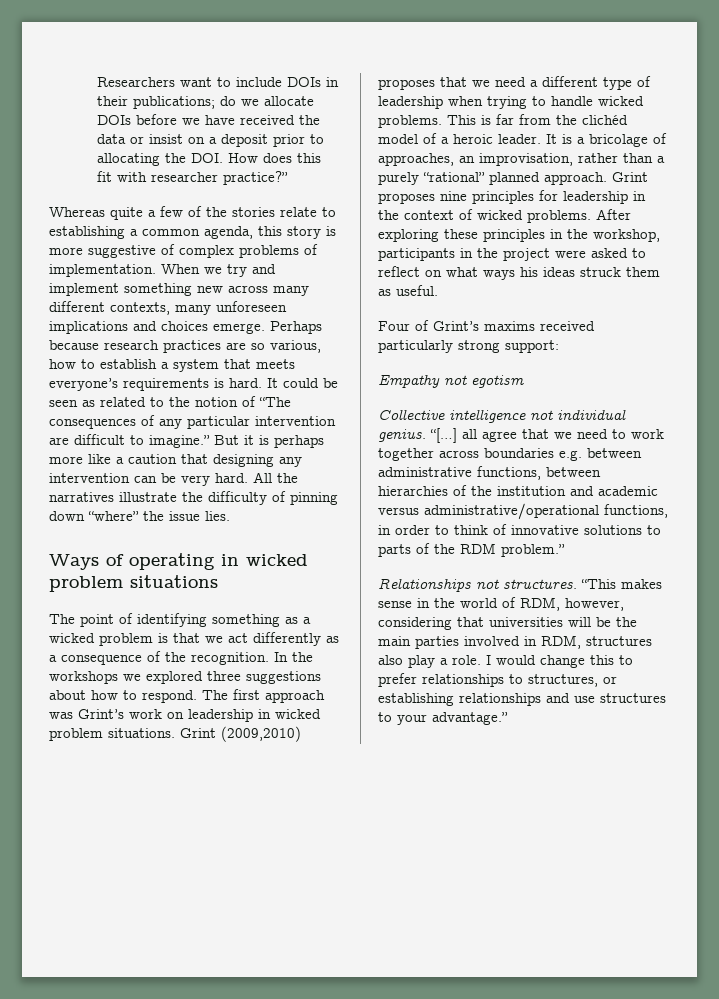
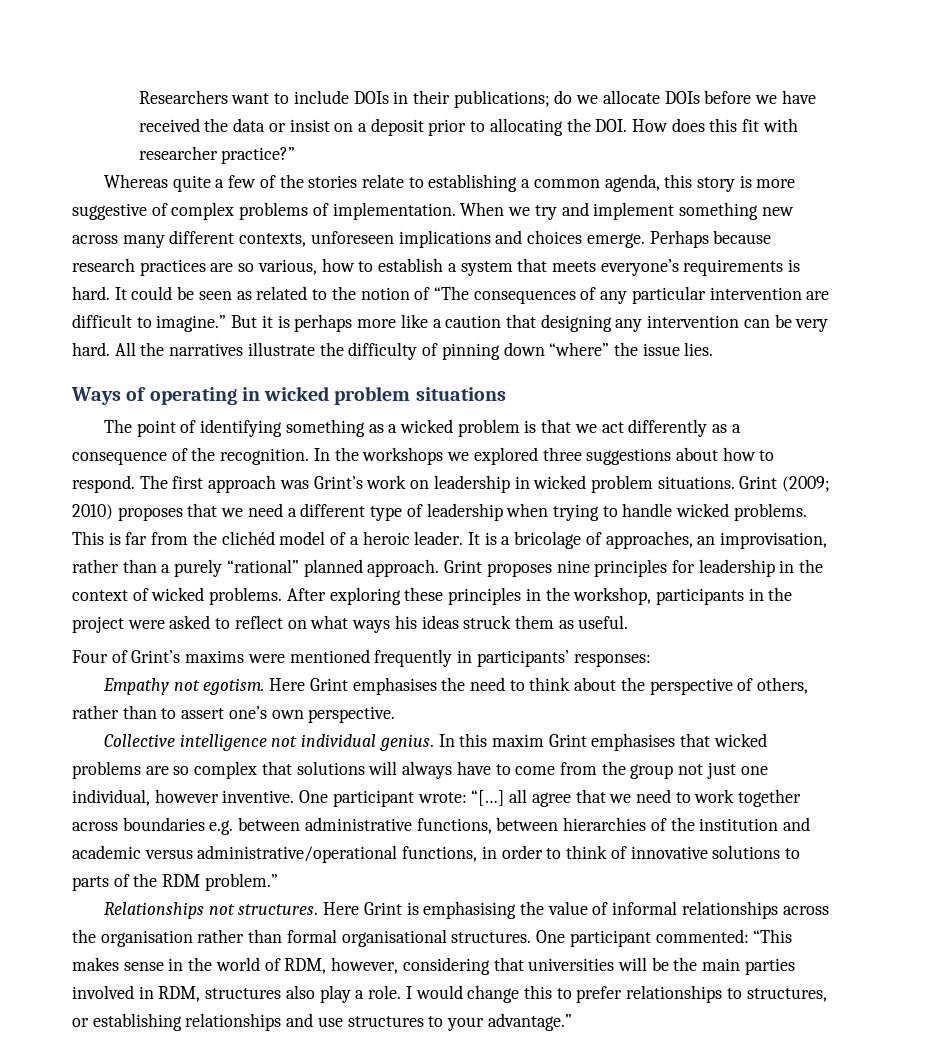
[175,305,211,315] many -> (307, 240) none
[221,726,301,742] (2009,2010) -> [782,476,831,492] [72,504,113,520] (2009; 2010)
[540,321,595,331] [378,340,559,353] [378,374,524,388] received particularly strong support: // Empathy not egotism -> [247,649,651,667] [102,677,809,695] [72,705,396,723] were mentioned frequently in participants’ responses: // Empathy not egotism. Here Grint emphasises the need to think about the perspective of others, rather than to assert one’s own perspective.
(426, 435) none -> [438,733,767,751] [72,761,768,779] [72,789,467,807] In this maxim Grint emphasises that wicked problems are so complex that solutions will always have to come from the group not just one individual, however inventive. One participant wrote:
(577, 584) none -> [323,901,829,919] [72,929,749,947] Here Grint is emphasising the value of informal relationships across the organisation rather than formal organisational structures. One participant commented:

